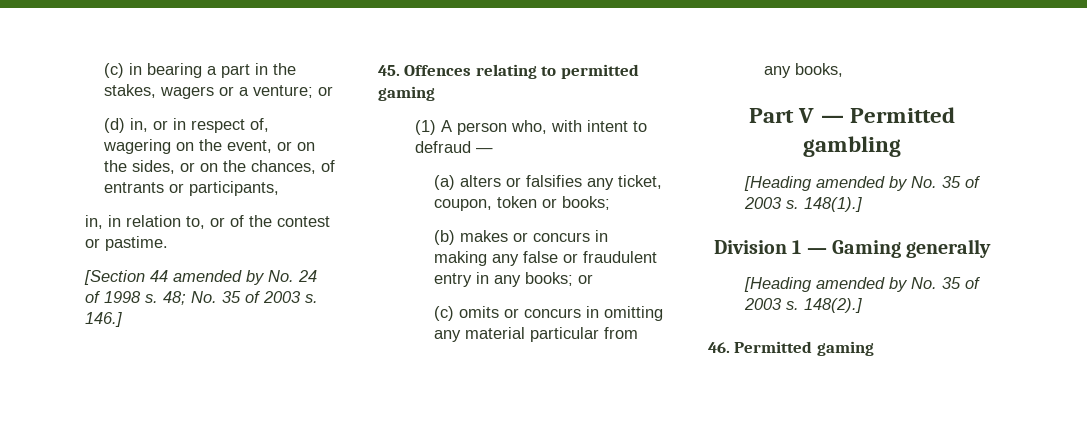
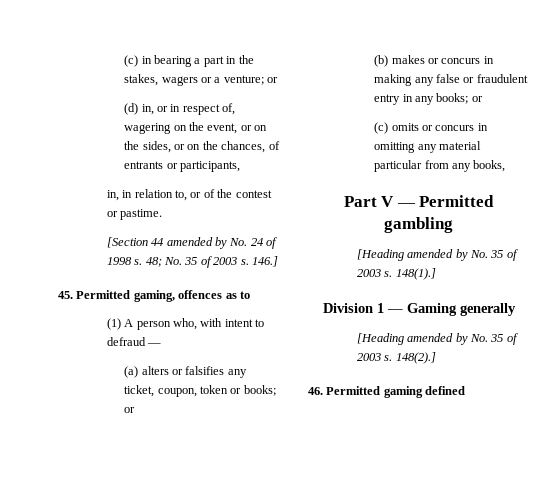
[404,64,639,79] [378,86,435,101] Offences relating to permitted gaming -> [76,290,250,302] Permitted gaming, offences as to
(611, 203) none -> [124,407,136,413] or
(874, 348) none -> [425,386,466,395] defined

